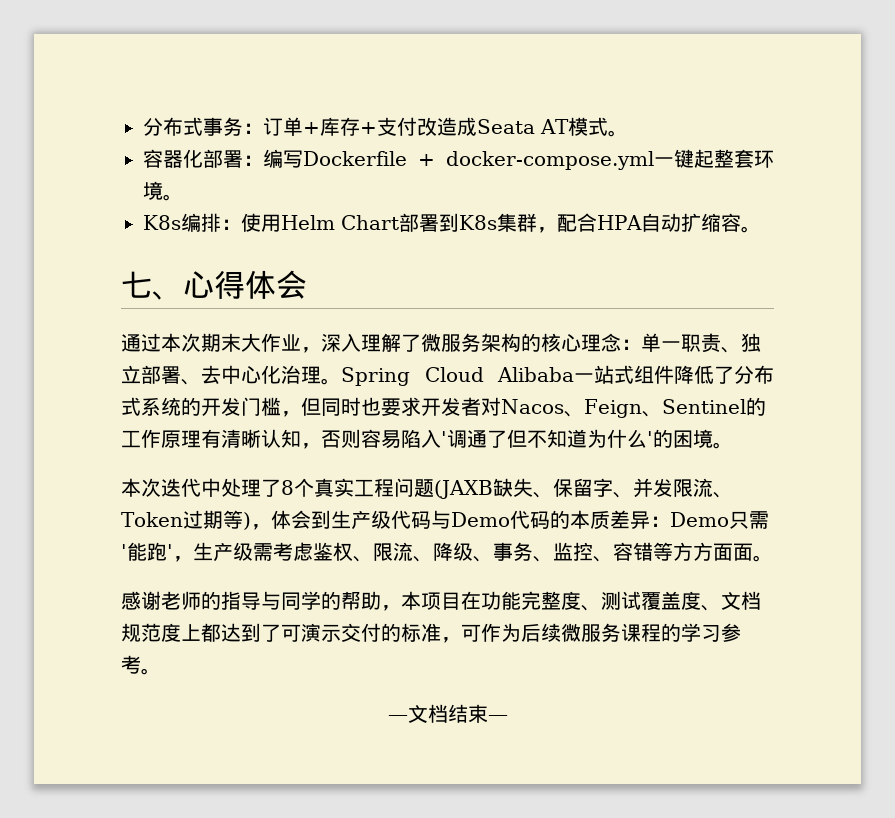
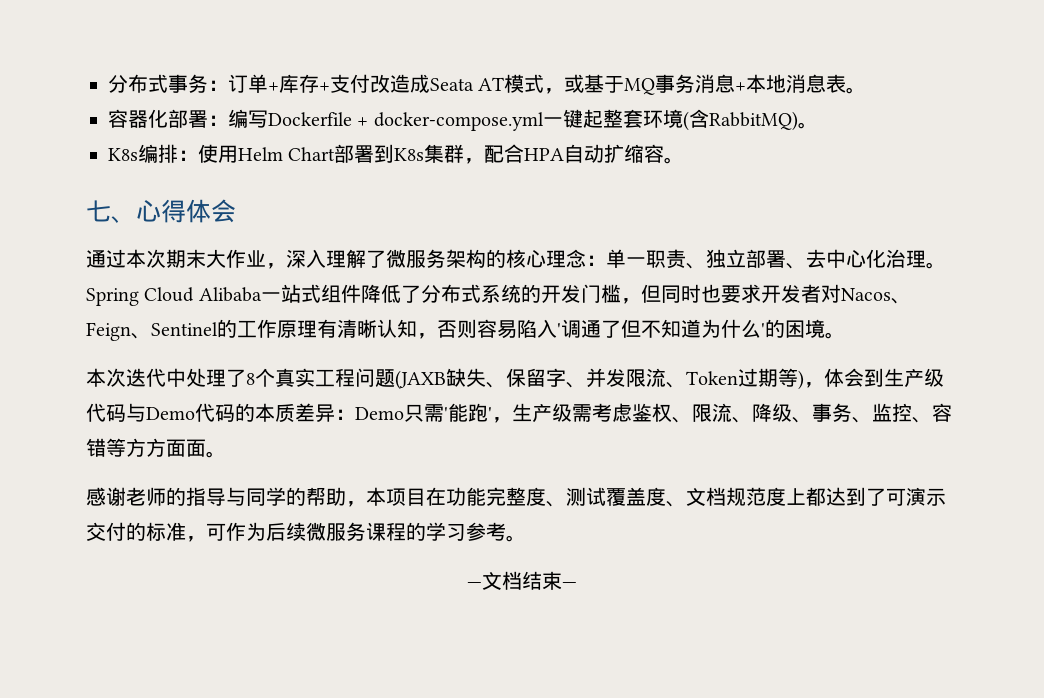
(608, 126) none -> [544,74,847,95] ，或基于MQ事务消息+本地消息表
(163, 190) none -> [682,109,798,131] (含RabbitMQ)

